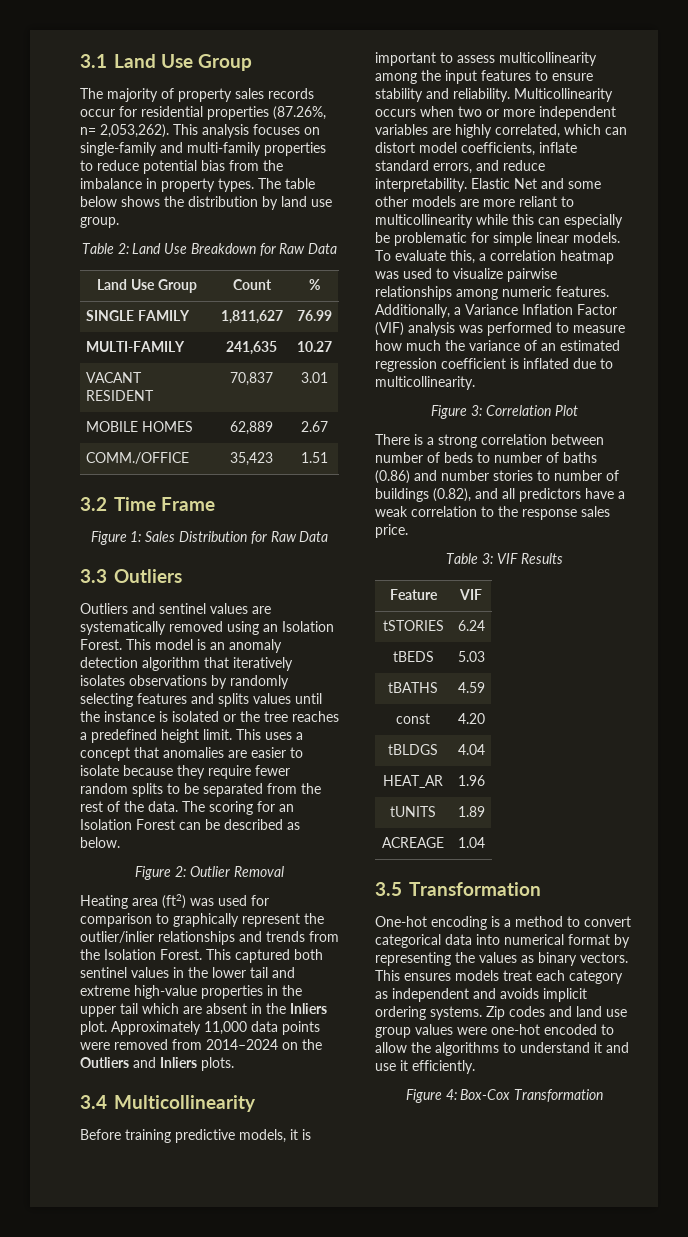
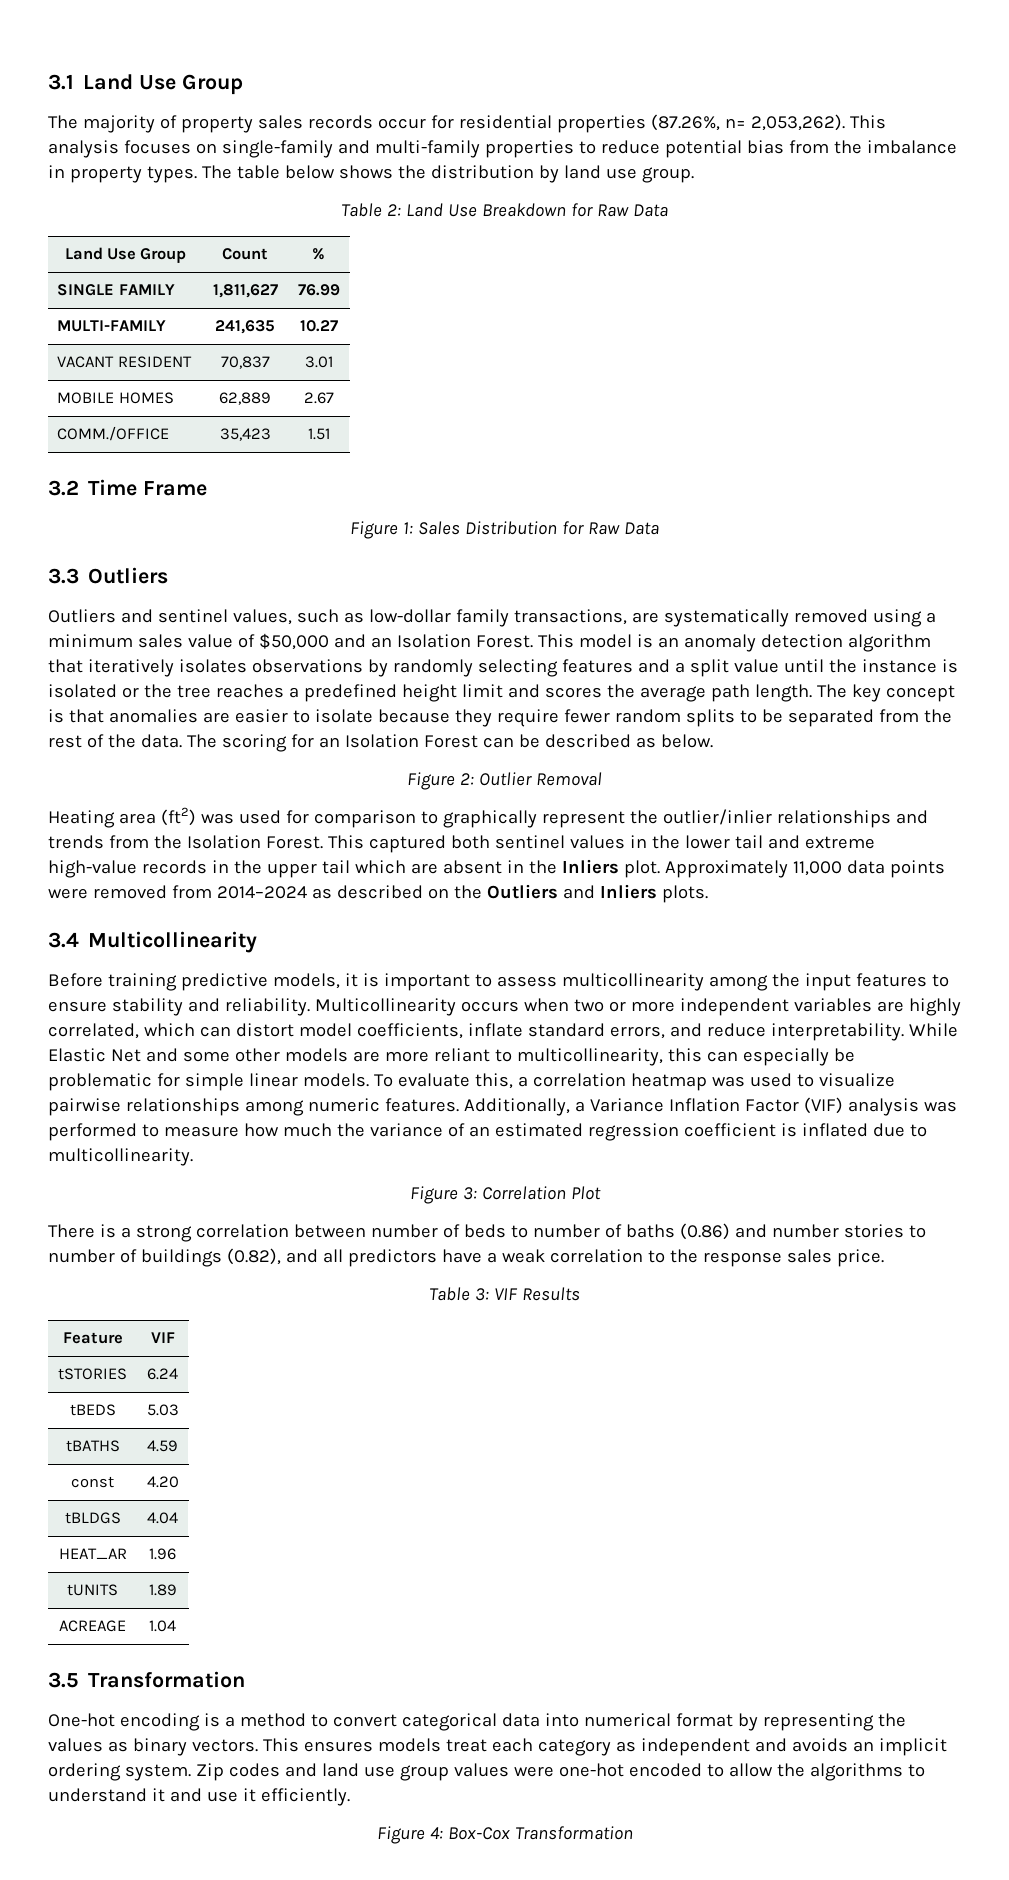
[210,603,271,614] [80,621,259,635] values are systematically removed using -> [232,609,936,627] [48,633,366,650] values, such as low-dollar family transactions, are systematically removed using a minimum sales value of $50,000 and
[218,693,291,707] splits values -> [674,659,779,677] a split value
[203,729,303,740] [80,747,130,761] limit. This uses a concept -> [461,684,955,702] [48,709,64,723] limit and scores the average path length. The key concept is
[201,985,263,999] properties -> [141,860,207,874] records
(278, 1044) none -> [311,885,423,899] as described
(467, 185) none -> [908,1023,958,1037] While
[375,214,508,228] multicollinearity while -> [516,1048,663,1066] multicollinearity,
(539, 993) none -> [852,1741,874,1752] an
[430,1006,482,1020] systems. -> [124,1764,191,1781] system.

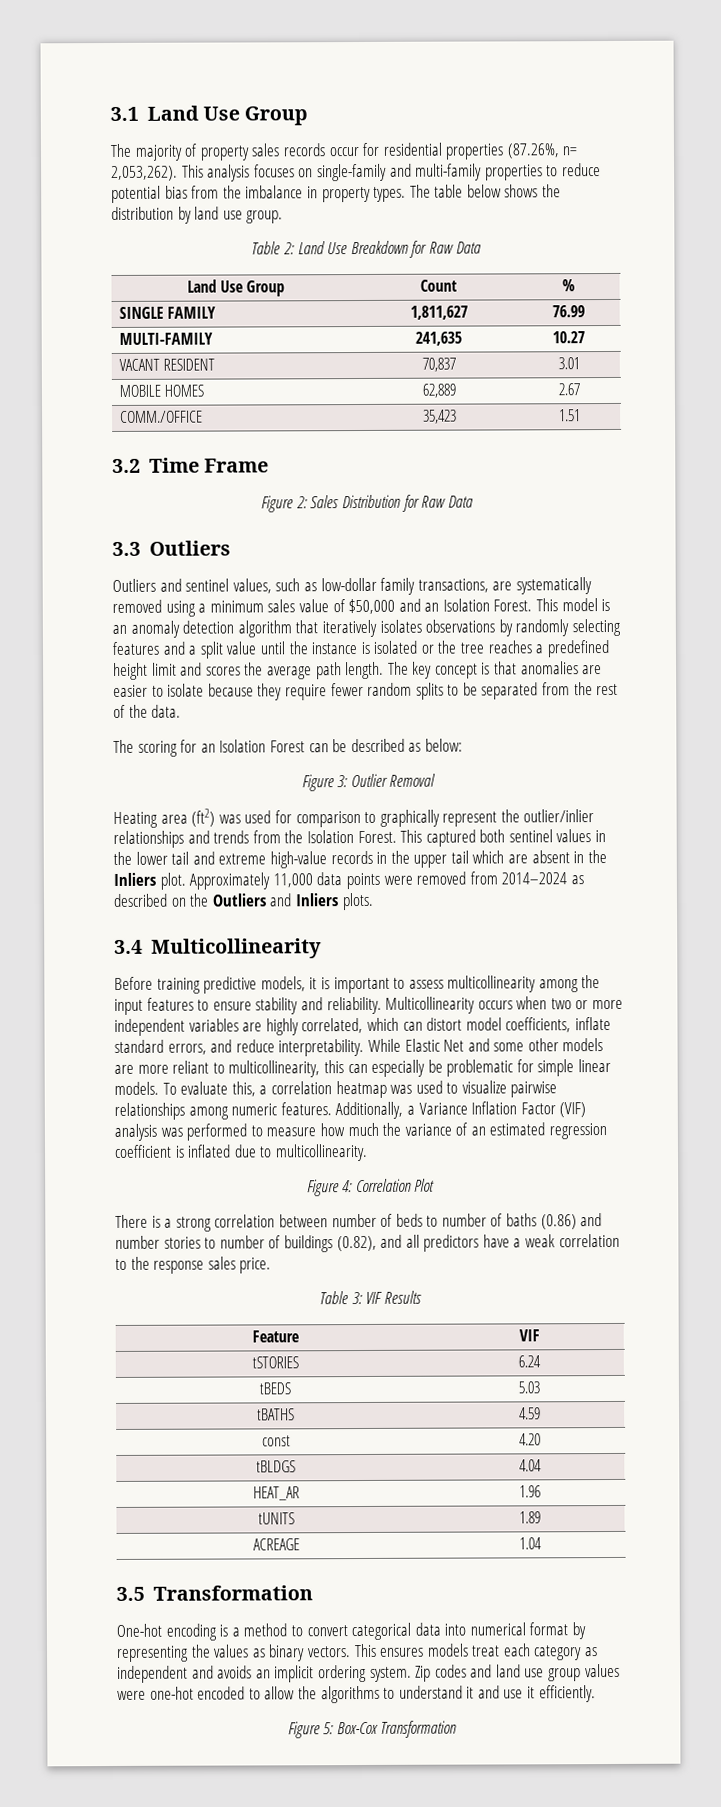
[403,522,414,534] 1: -> [295,496,308,509] 2:
(182, 741) none -> (182, 711) //
[660,734,713,748] [407,772,475,790] below. // Figure 2: -> [424,738,463,752] [301,774,349,792] below: // Figure 3:
[462,1187,477,1200] 3: -> [342,1180,354,1193] 4:
[429,1827,443,1839] 4: -> [323,1722,335,1735] 5:

